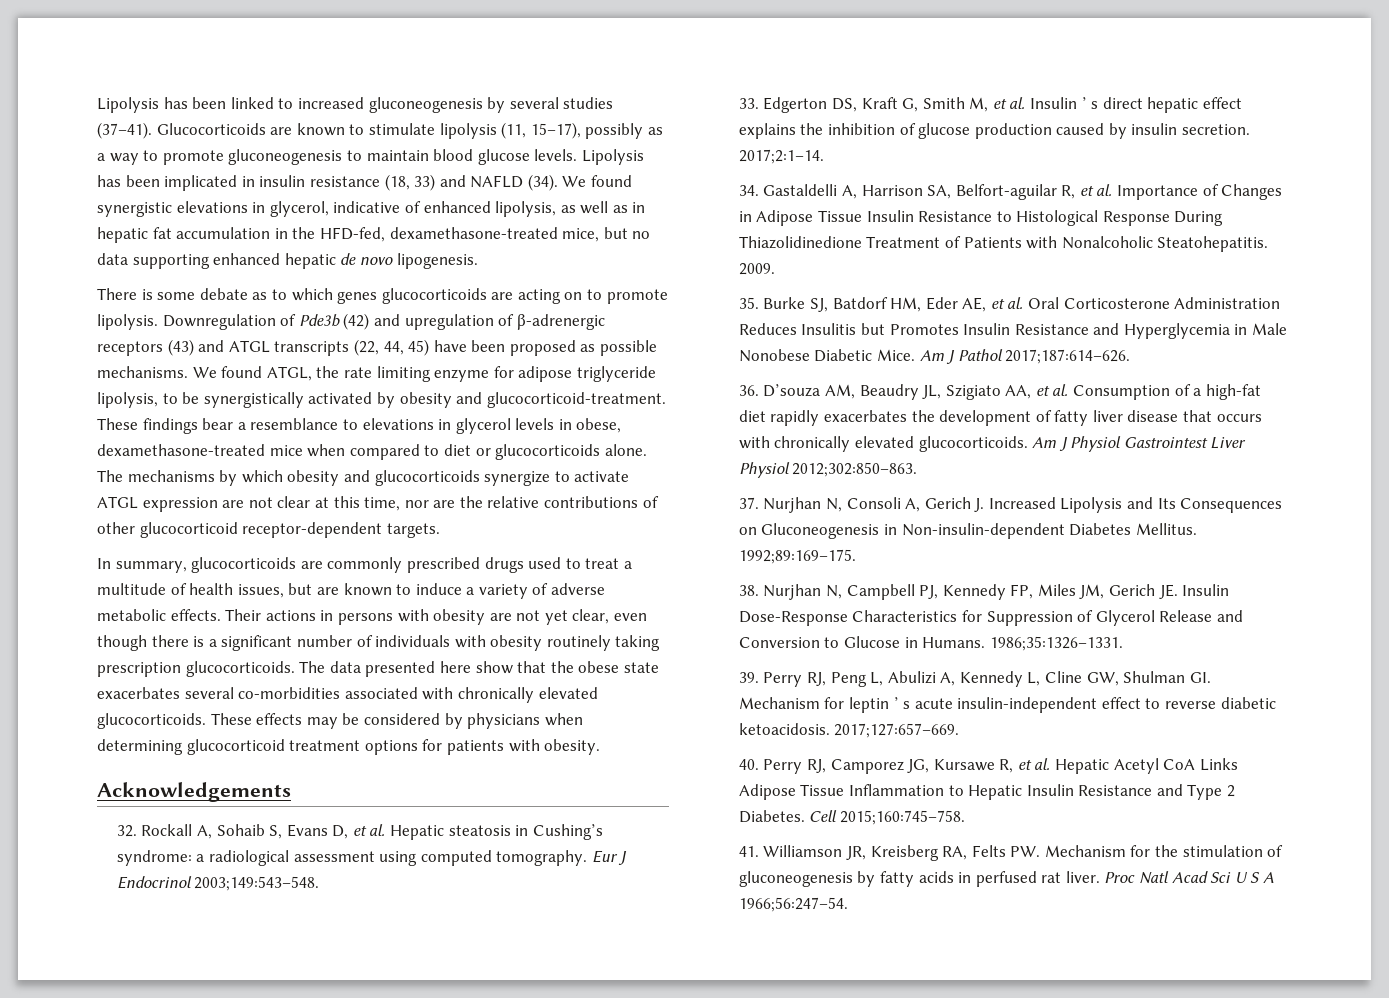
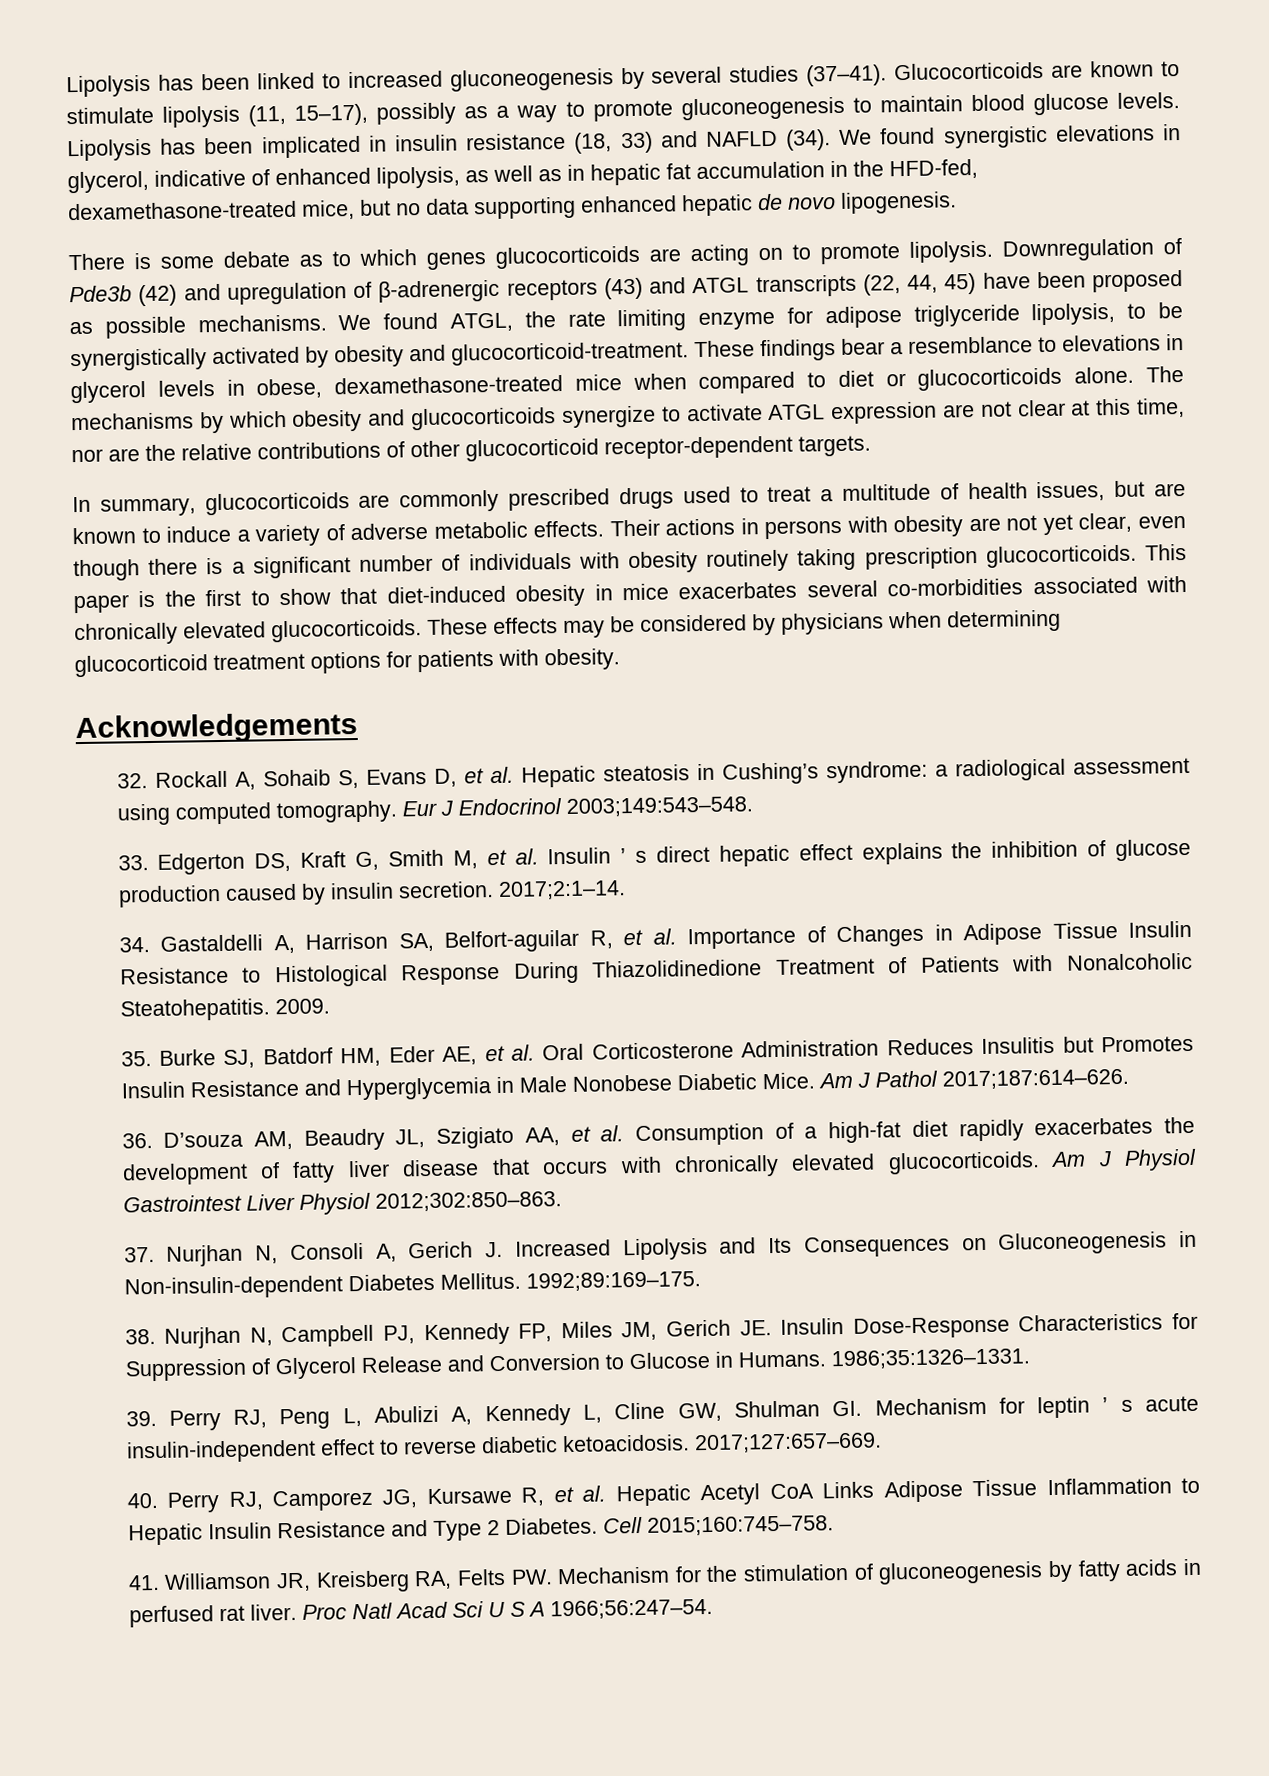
[299,661,659,677] The data presented here show that the obese state -> [1145,543,1187,561] [73,583,669,614] This paper is the first to show that diet-induced obesity in mice

